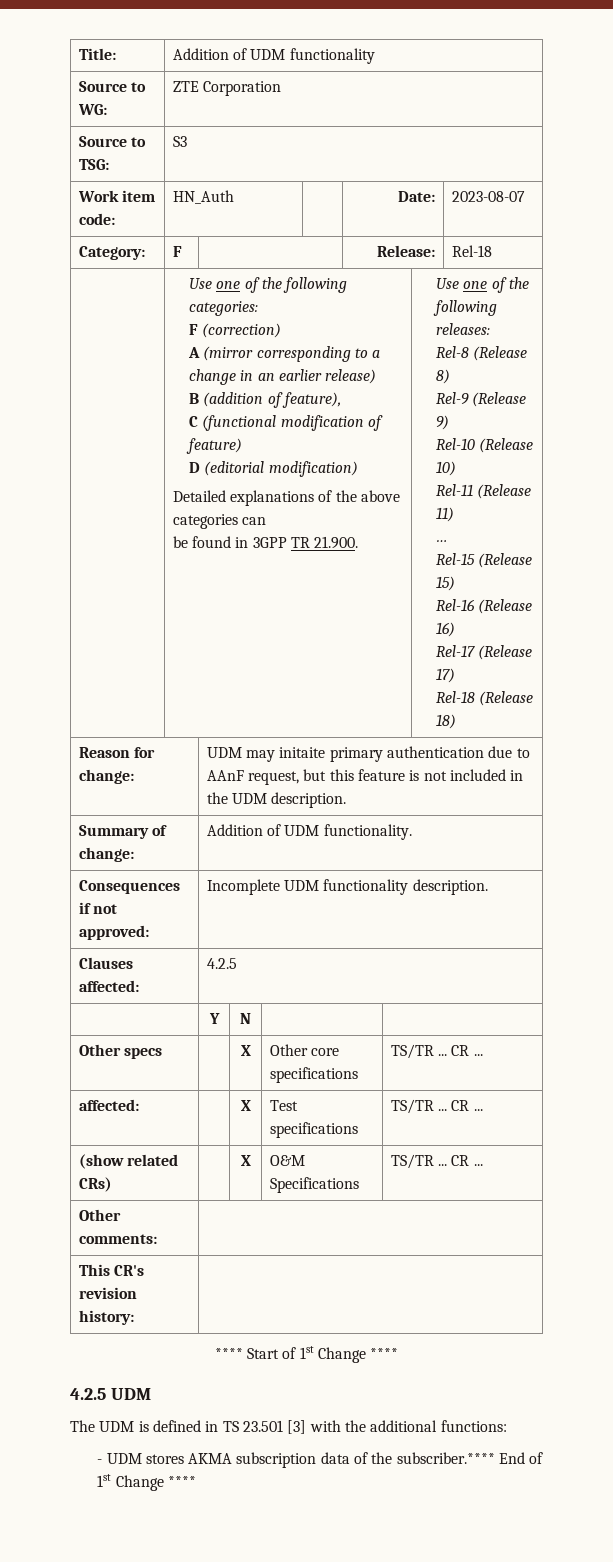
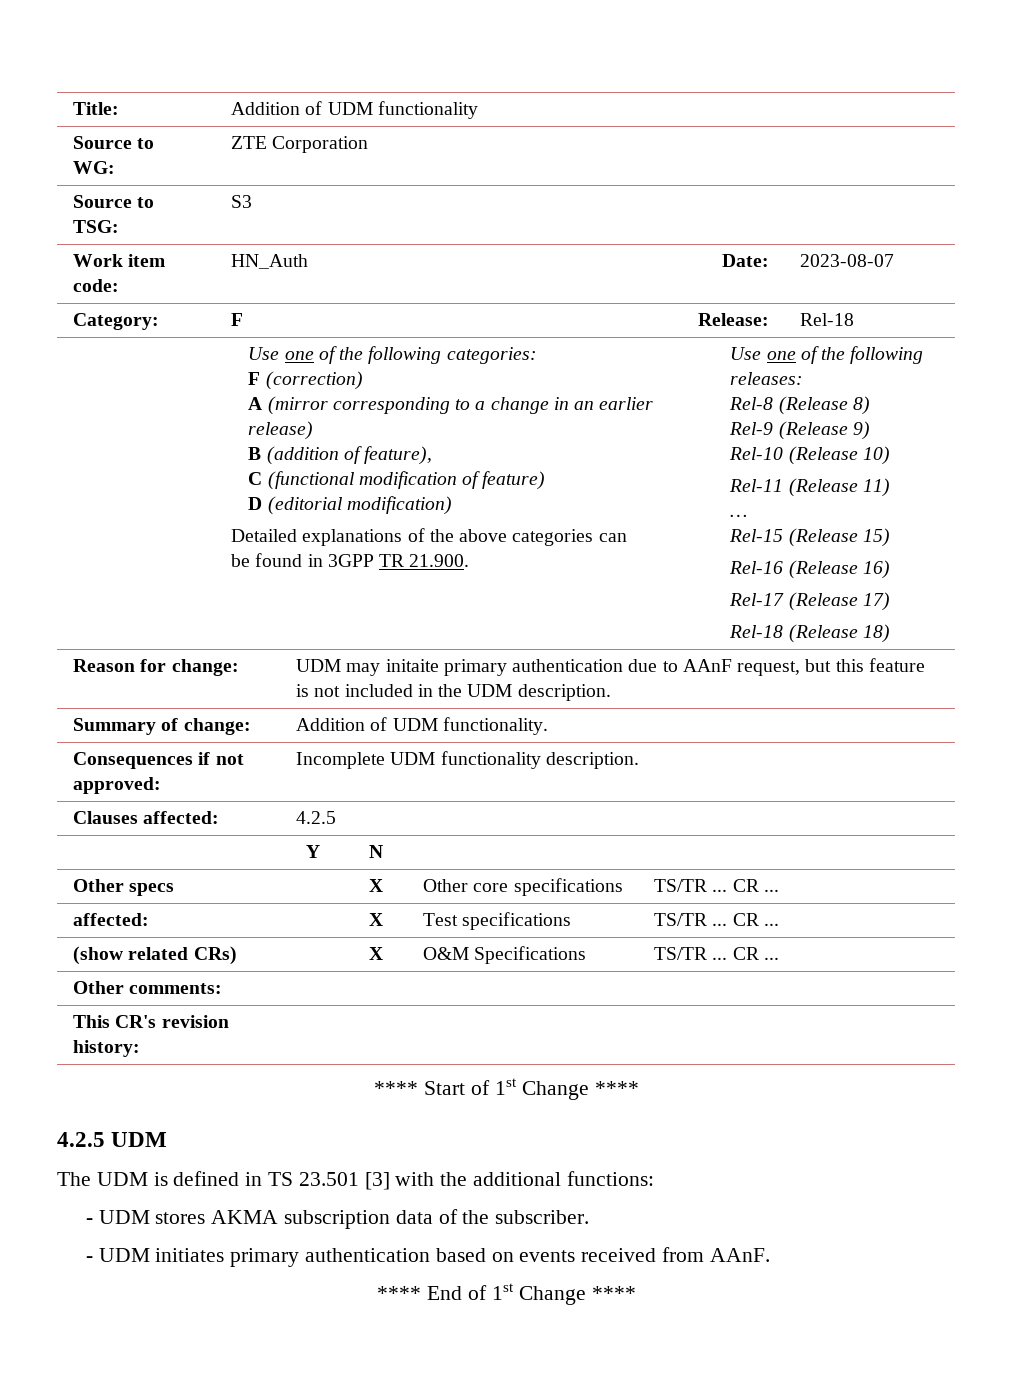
[396,1452,495,1464] subscriber.**** -> [495,1210,590,1224] [85,1247,770,1267] [377,1286,422,1300] subscriber. // - UDM initiates primary authentication based on events received from AAnF. // ****

